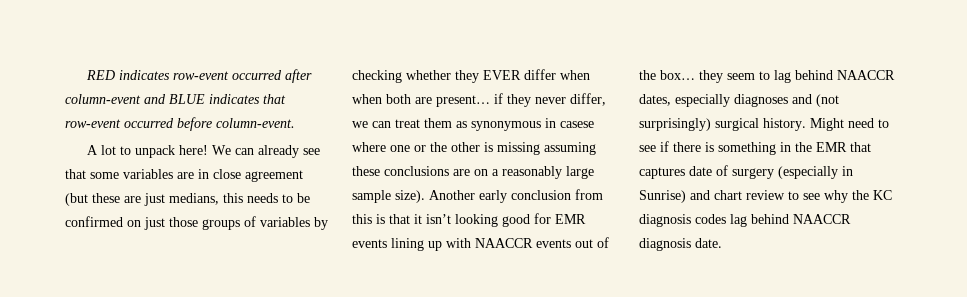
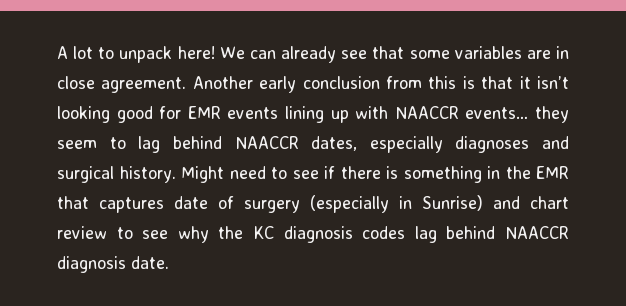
[86,69,313,83] [65,94,286,104] [65,117,295,131] RED indicates row-event occurred after column-event and BLUE indicates that row-event occurred before column-event. // -> (57, 52) none
[245,170,303,182] [65,193,310,206] [65,216,328,230] [352,69,590,83] [352,93,606,107] [352,118,594,131] [352,142,596,155] [352,166,594,179] [352,190,425,203] agreement (but these are just medians, this needs to be confirmed on just those groups of variables by checking whether they EVER differ when when both are present… if they never differ, we can treat them as synonymous in casese where one or the other is missing assuming these conclusions are on a reasonably large sample size). -> [101,77,187,93] agreement.
[536,237,609,248] [639,70,695,80] events out of the box… -> [465,107,529,119] events…
[816,94,839,107] [639,118,711,131] (not surprisingly) -> (569, 142) none

